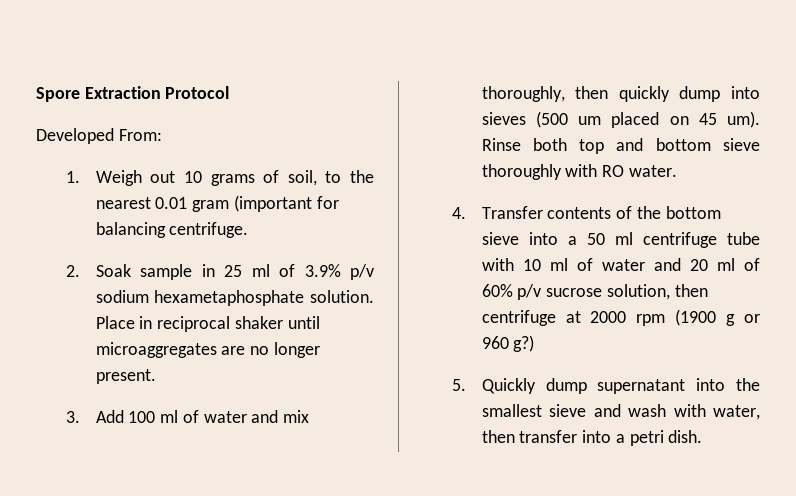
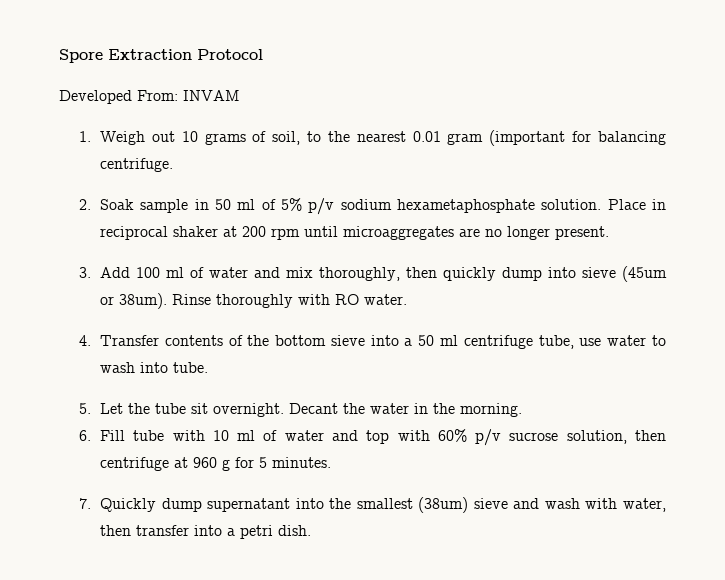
(162, 135) none -> [183,90,240,101] INVAM
[224,264,341,277] 25 ml of 3.9% -> [214,198,302,211] 50 ml of 5%
(283, 322) none -> [222,226,300,240] at 200 rpm
[481,111,760,128] [481,138,760,154] sieves (500 um placed on 45 um). Rinse both top and bottom sieve -> [581,266,667,282] [99,293,211,309] sieve (45um or 38um). Rinse
(717, 240) none -> [538,335,666,349] [99,362,208,373] [79,403,522,417] [79,430,125,441] tube, use water to wash into tube. // 5. Let the tube sit overnight. Decant the water in the morning. // 6. Fill
[689,258,761,271] 20 ml of -> [366,430,430,444] top with
[590,309,760,326] [481,335,535,352] [451,379,466,391] 2000 rpm (1900 g or 960 g?) // 5. -> [192,457,331,471] [79,498,92,509] 960 g for 5 minutes. // 7.
(542, 410) none -> [418,497,469,513] (38um)

